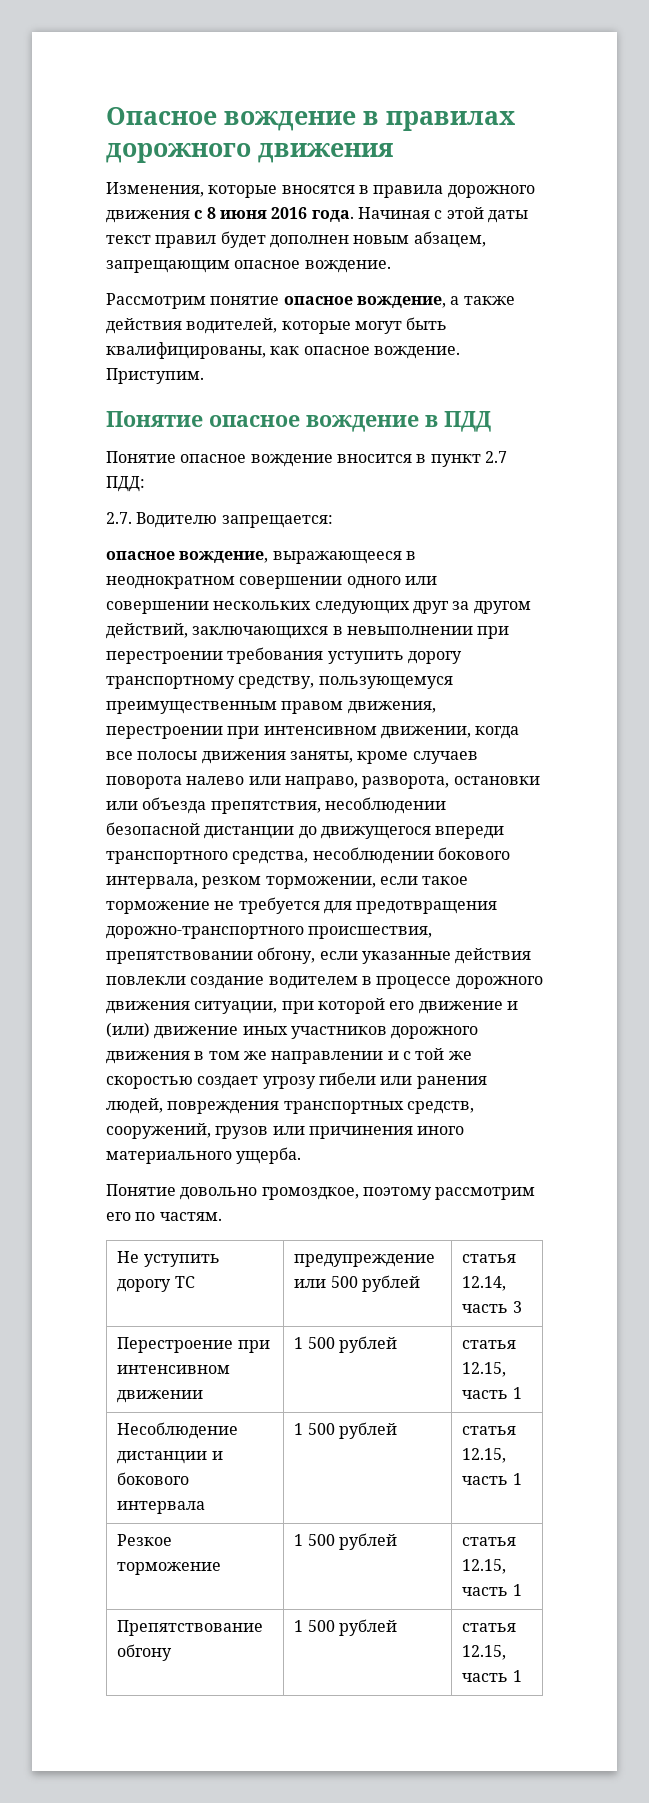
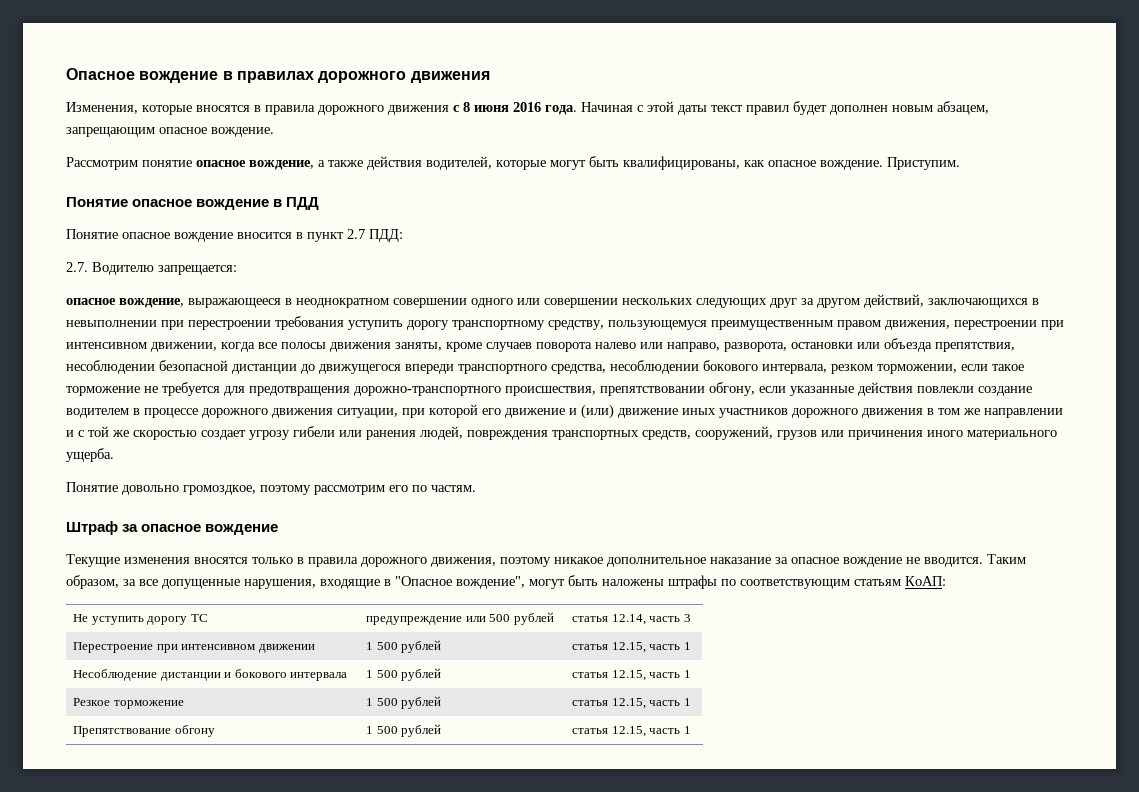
(222, 1216) none -> [66,521,279,535] [66,554,1026,567] [66,575,946,589] // Штраф за опасное вождение // Текущие изменения вносятся только в правила дорожного движения, поэтому никакое дополнительное наказание за опасное вождение не вводится. Таким образом, за все допущенные нарушения, входящие в "Опасное вождение", могут быть наложены штрафы по соответствующим статьям КоАП:

